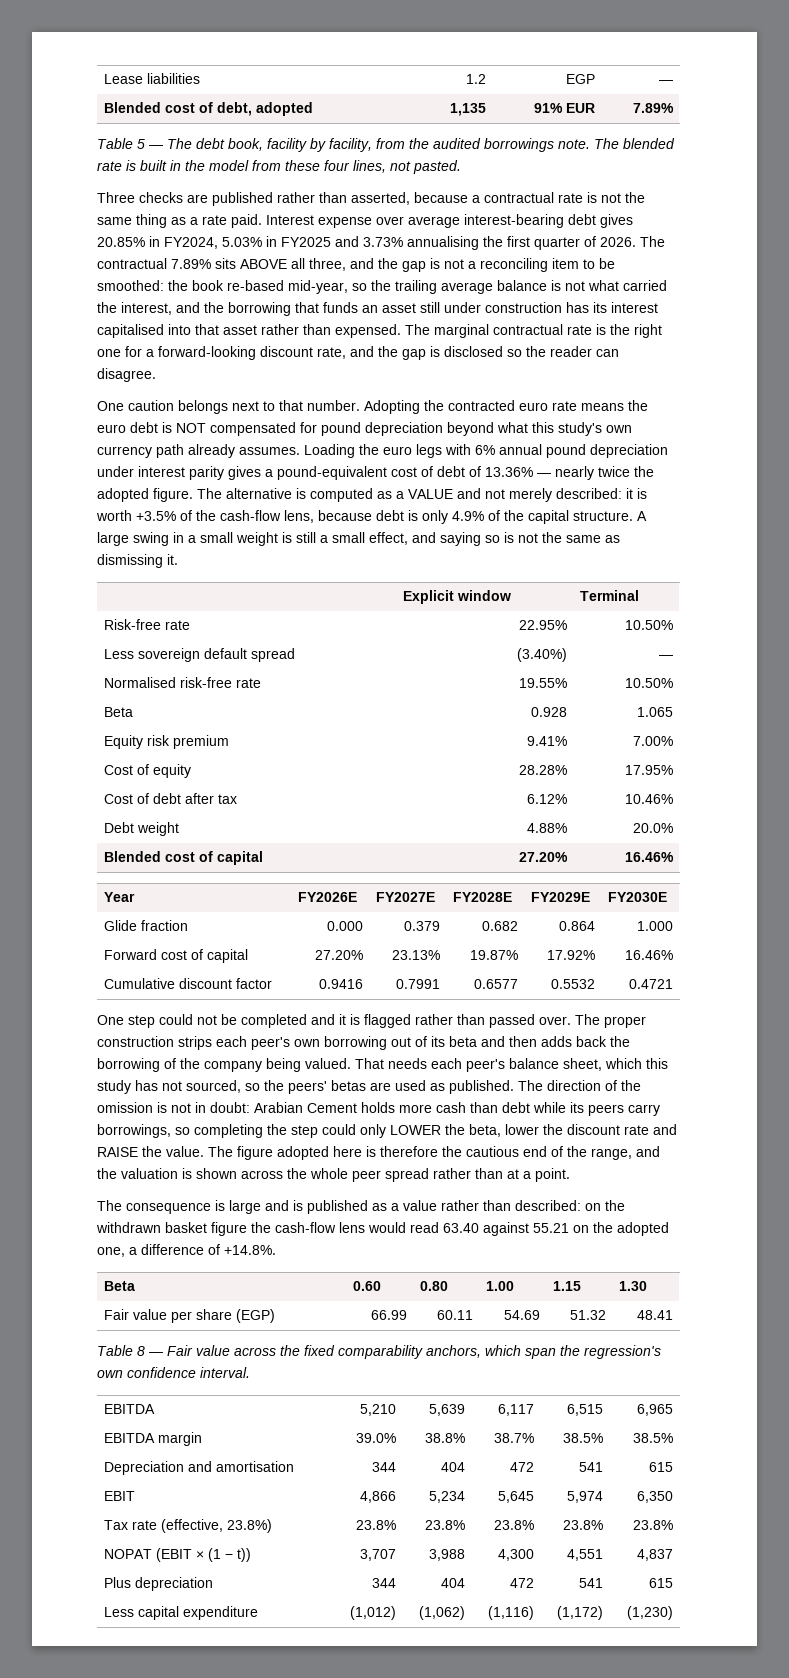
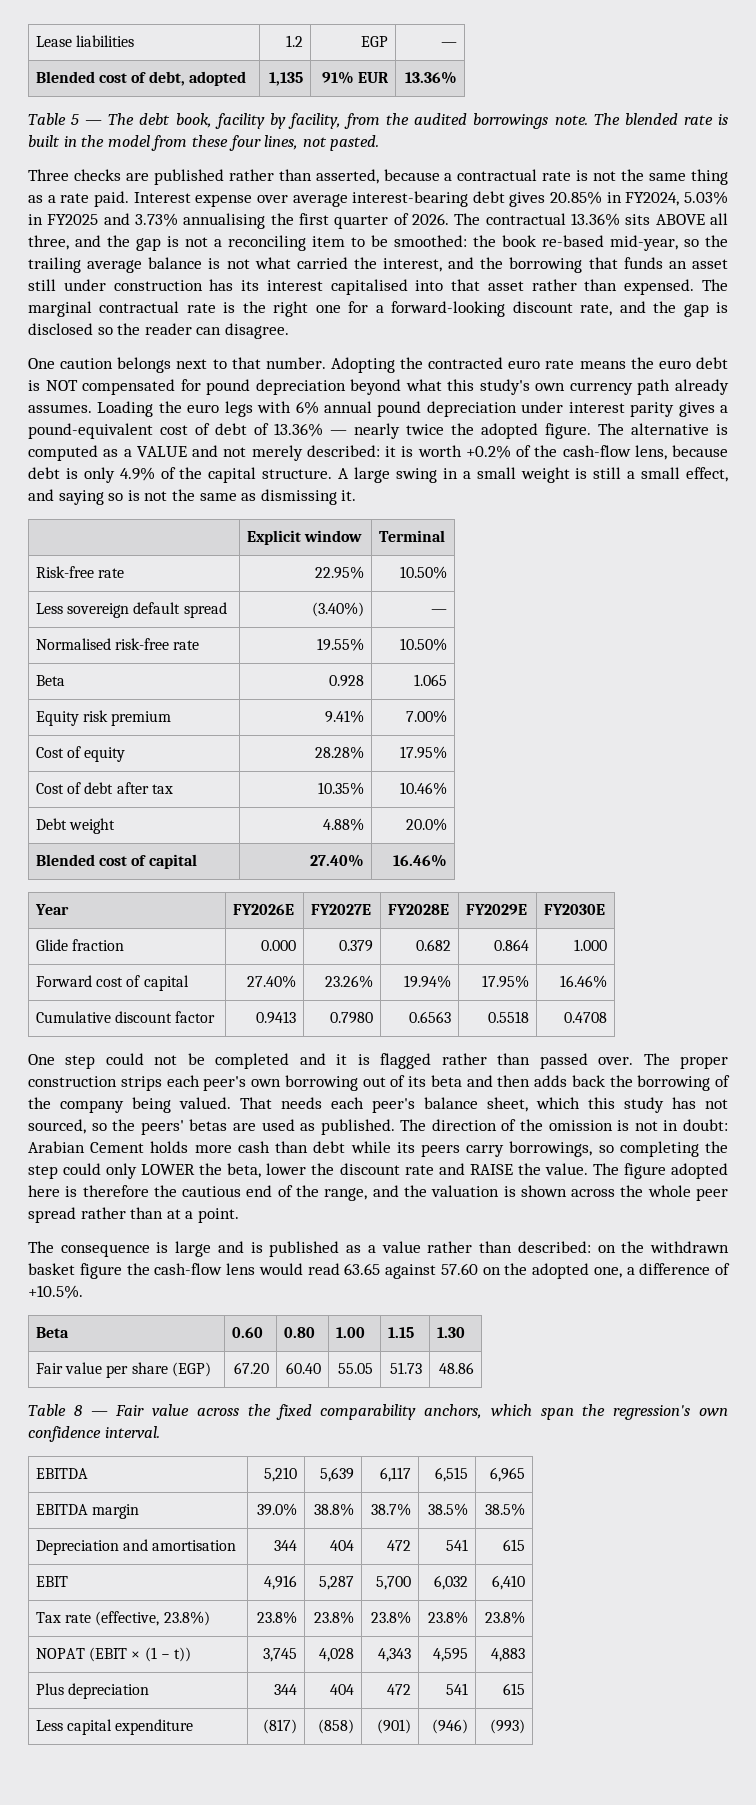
[633,103,675,113] 7.89% -> [405,71,458,84] 13.36%
[171,259,211,269] 7.89% -> [570,213,620,227] 13.36%
[136,511,176,521] +3.5% -> [465,445,511,459] +0.2%
[527,794,568,804] 6.12% -> [318,782,365,795] 10.35%
[519,852,569,862] 27.20% -> [310,854,365,867] 27.40%
[315,950,364,960] [392,950,441,960] [470,950,519,960] [547,950,596,960] 27.20% | 23.13% | 19.87% | 17.92% -> [247,975,297,988] [325,975,374,988] [404,975,452,988] [482,975,530,988] 27.40% | 23.26% | 19.94% | 17.95%
[319,979,364,989] [396,979,441,989] [474,979,519,989] [551,979,596,989] [629,979,674,989] 0.9416 | 0.7991 | 0.6577 | 0.5532 | 0.4721 -> [256,1011,297,1024] [330,1012,374,1024] [409,1011,452,1023] [488,1011,530,1023] [564,1012,608,1023] 0.9413 | 0.7980 | 0.6563 | 0.5518 | 0.4708
[443,1222,569,1236] 63.40 against 55.21 -> [344,1263,478,1279] 63.65 against 57.60
[224,1245,276,1255] +14.8%. -> [28,1285,83,1299] +10.5%.
[371,1310,408,1320] [437,1310,474,1320] [504,1310,541,1320] [570,1310,607,1320] [637,1310,674,1320] 66.99 | 60.11 | 54.69 | 51.32 | 48.41 -> [234,1362,270,1374] [286,1362,322,1374] [338,1363,374,1374] [390,1362,423,1374] [439,1362,475,1374] 67.20 | 60.40 | 55.05 | 51.73 | 48.86
[360,1491,397,1503] [429,1491,466,1503] [498,1491,535,1503] [567,1491,604,1503] [637,1491,674,1503] 4,866 | 5,234 | 5,645 | 5,974 | 6,350 -> [264,1575,298,1590] [319,1576,355,1590] [376,1576,412,1590] [434,1575,469,1590] [492,1575,526,1590] 4,916 | 5,287 | 5,700 | 6,032 | 6,410
[360,1549,397,1561] [429,1549,466,1561] [498,1549,535,1561] [567,1549,604,1561] [637,1549,674,1561] 3,707 | 3,988 | 4,300 | 4,551 | 4,837 -> [263,1648,298,1662] [319,1648,355,1662] [378,1648,412,1662] [433,1648,469,1662] [491,1648,526,1662] 3,745 | 4,028 | 4,343 | 4,595 | 4,883
[350,1606,397,1620] [419,1606,466,1620] [488,1606,535,1620] [557,1606,604,1620] [627,1606,674,1620] (1,012) | (1,062) | (1,116) | (1,172) | (1,230) -> [263,1719,298,1734] [318,1719,355,1734] [377,1719,412,1734] [432,1719,469,1734] [490,1719,526,1734] (817) | (858) | (901) | (946) | (993)

